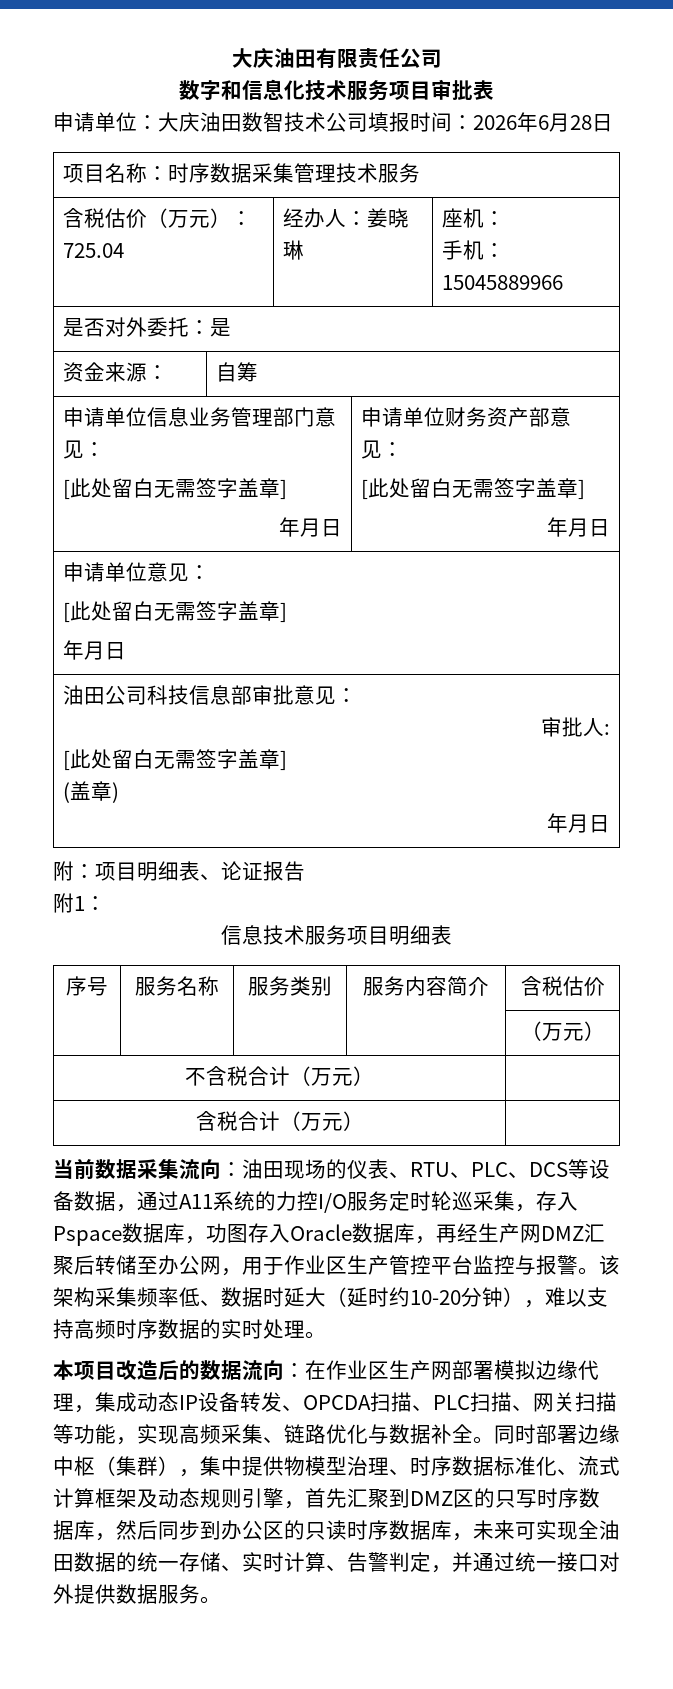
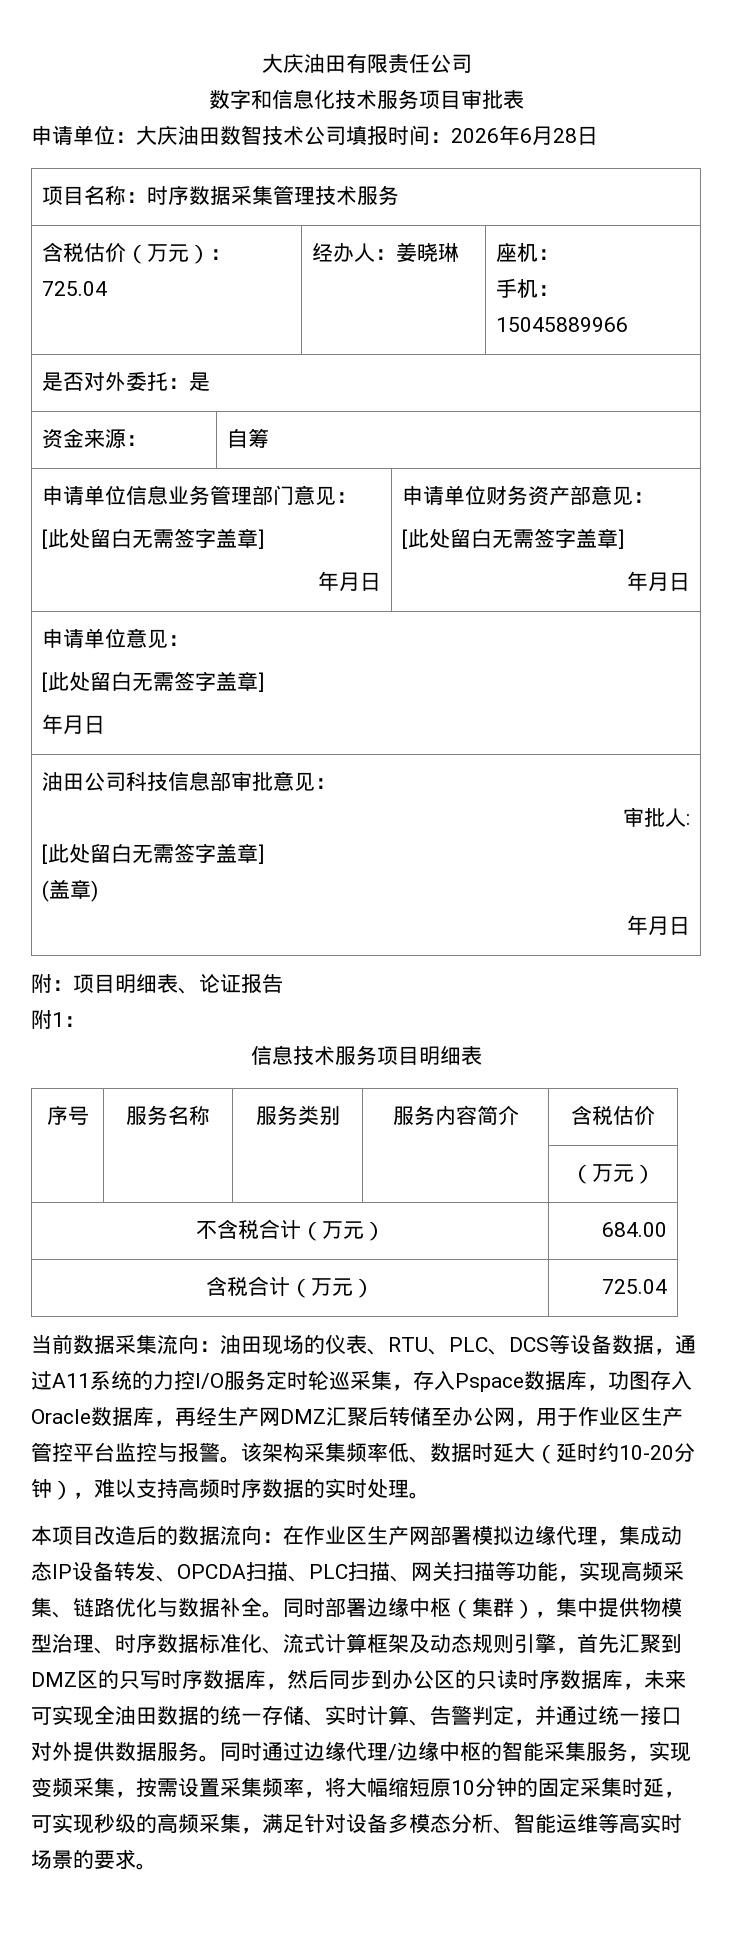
[195,1111,364,1131] // 含税合计（万元） | -> [601,1222,667,1237] [206,1276,374,1298] [601,1279,667,1294] 684.00 // 含税合计（万元） | 725.04
(221, 1600) none -> [220,1741,691,1762] [31,1777,685,1798] [31,1813,682,1834] [31,1849,157,1870] 同时通过边缘代理/边缘中枢的智能采集服务，实现变频采集，按需设置采集频率，将大幅缩短原10分钟的固定采集时延，可实现秒级的高频采集，满足针对设备多模态分析、智能运维等高实时场景的要求。

